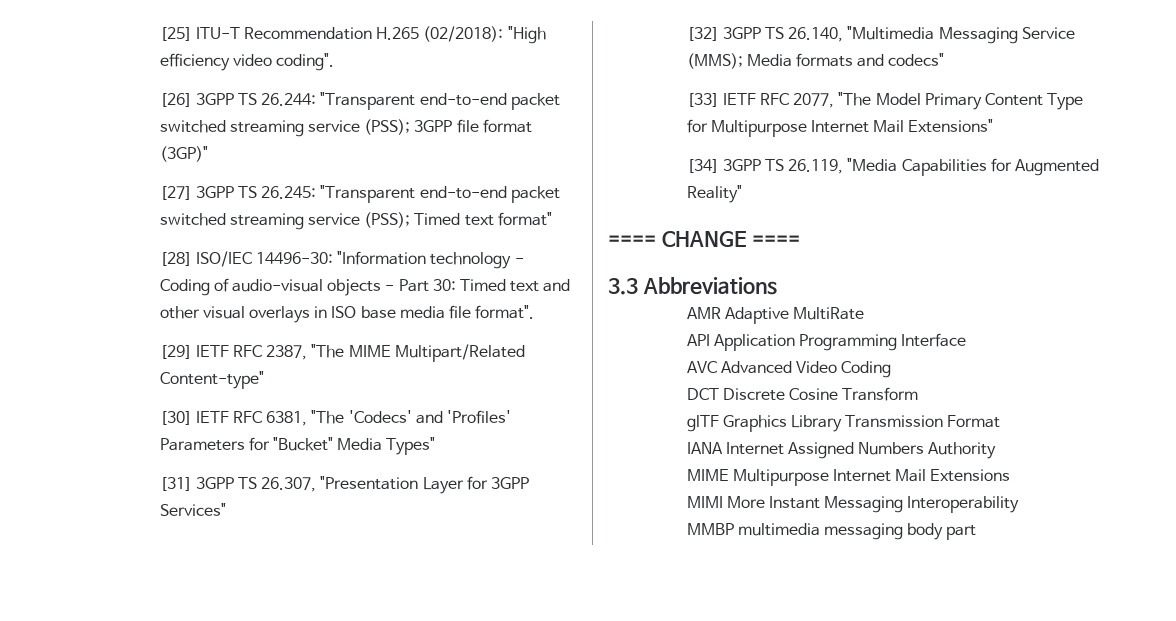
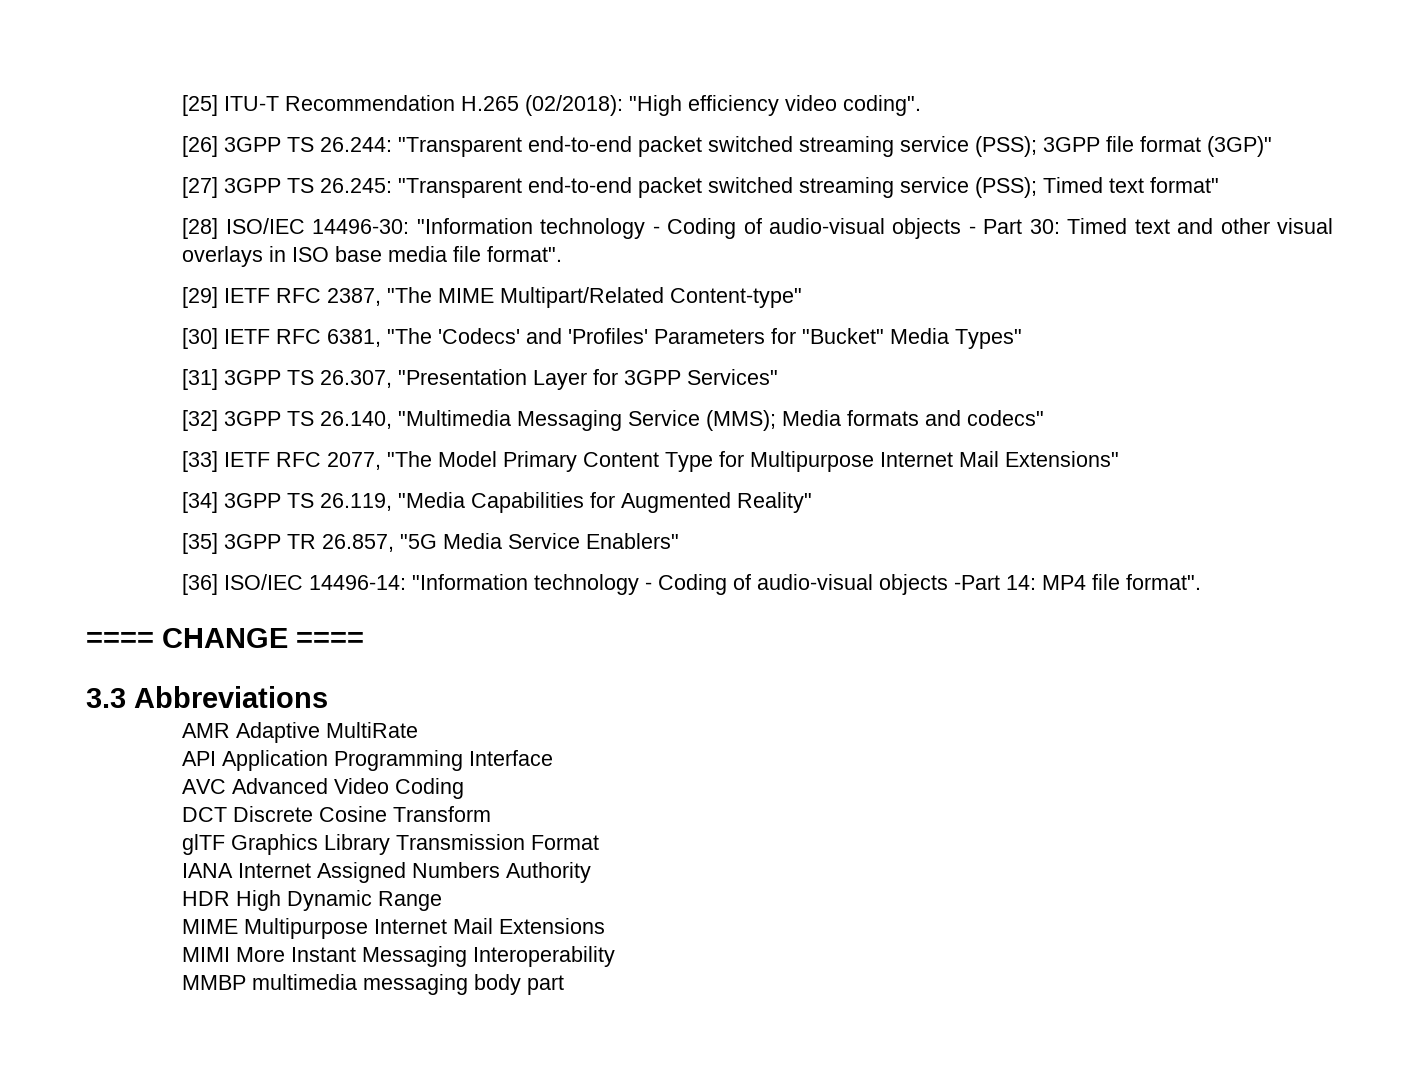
(742, 194) none -> [182,533,680,554] [182,574,1202,595] // [35] 3GPP TR 26.857, "5G Media Service Enablers" // [36] ISO/IEC 14496-14: "Information technology - Coding of audio-visual objects -Part 14: MP4 file format".
(997, 450) none -> [182,890,443,911] // HDR High Dynamic Range

